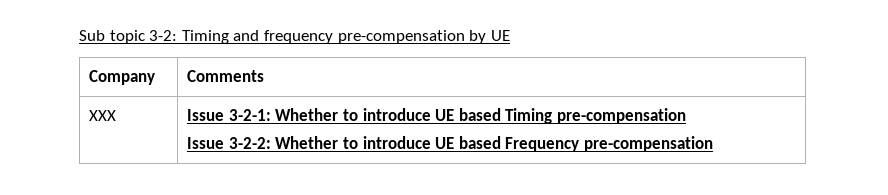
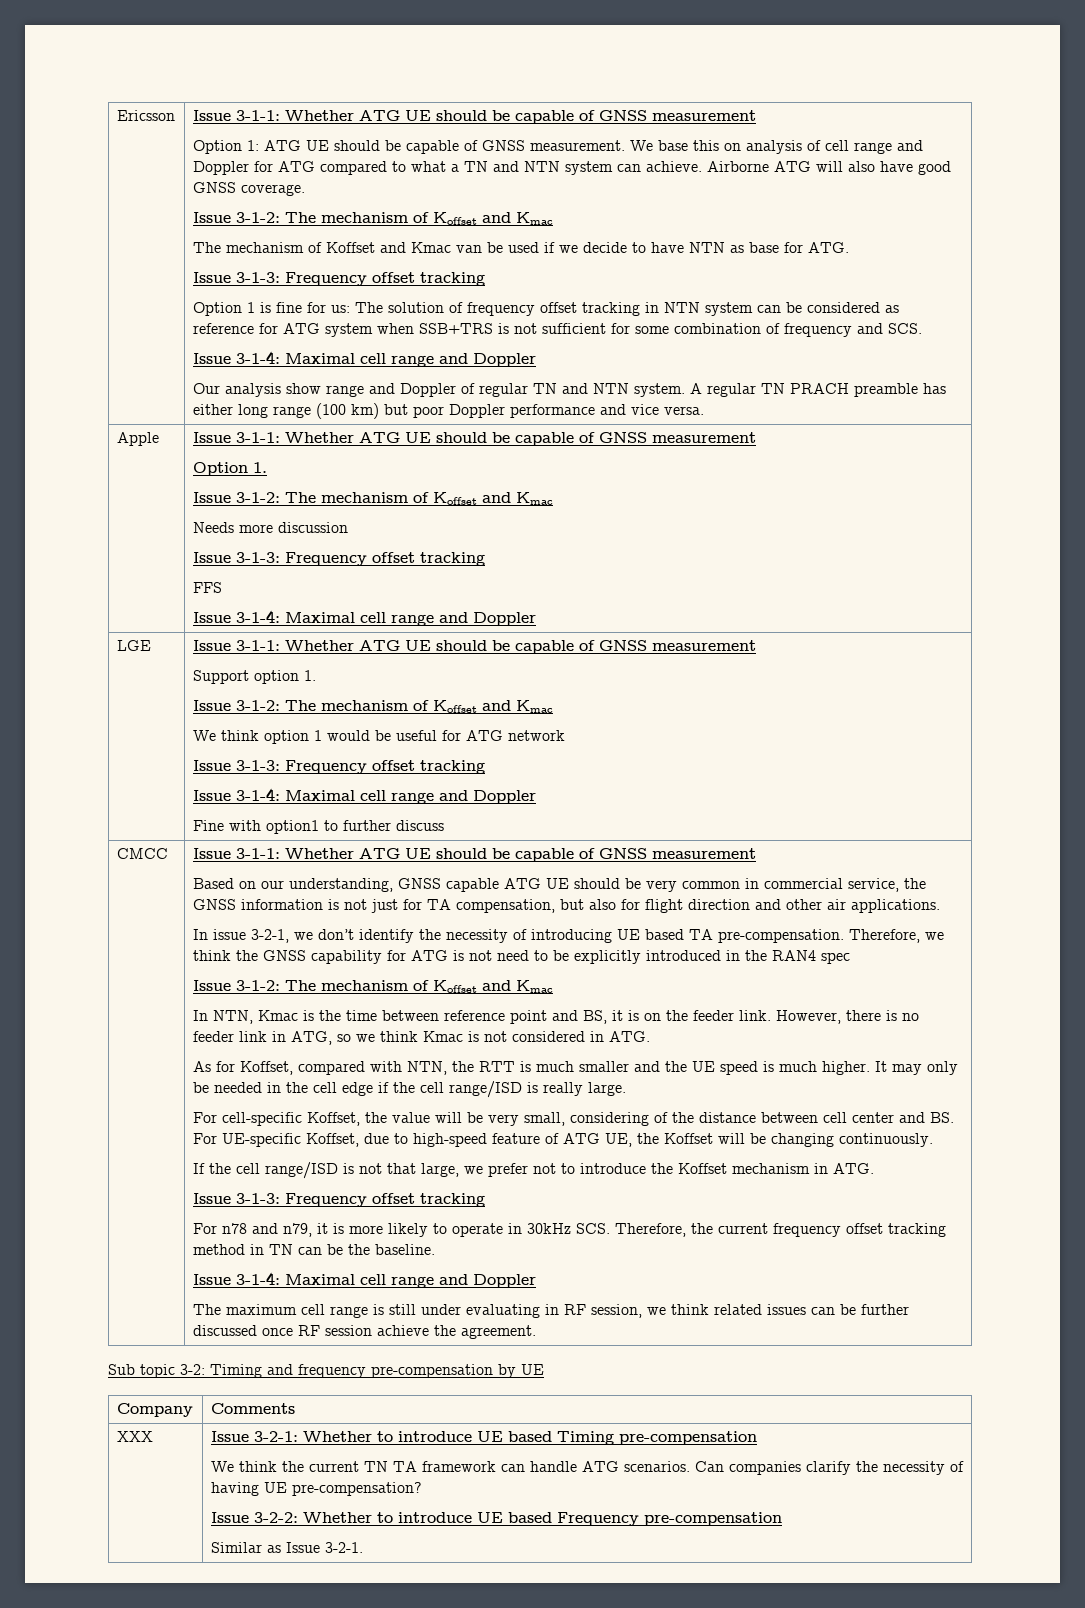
(79, 35) none -> [116,110,175,121] [192,110,756,124] [192,140,923,154] [192,161,951,175] [192,182,305,196] [192,212,553,226] [192,242,849,253] [192,272,485,286] [192,302,899,316] [192,323,922,337] [192,351,536,367] [192,383,946,397] [192,403,704,419] [116,432,159,446] [192,432,756,446] [192,462,267,476] [192,492,553,506] [192,522,348,533] [192,552,485,566] [192,582,222,593] [192,610,536,626] [116,640,151,651] [192,640,756,654] [192,670,316,684] [192,700,553,714] [192,730,565,744] [192,760,485,774] [192,788,536,804] [192,820,444,834] [116,848,168,859] [192,848,756,862] [192,878,926,892] [192,899,940,913] [192,929,944,943] [192,950,850,964] [192,980,553,994] [192,1010,919,1024] [192,1031,650,1045] [192,1061,958,1075] [192,1081,626,1098] [192,1112,954,1126] [192,1133,933,1147] [192,1162,874,1179] [192,1193,485,1207] [192,1223,946,1237] [192,1244,435,1255] [192,1272,536,1288] [192,1304,909,1318] [192,1325,536,1339] Ericsson | Issue 3-1-1: Whether ATG UE should be capable of GNSS measurement // Option 1: ATG UE should be capable of GNSS measurement. We base this on analysis of cell range and Doppler for ATG compared to what a TN and NTN system can achieve. Airborne ATG will also have good GNSS coverage. // Issue 3-1-2: The mechanism of Koffset and Kmac // The mechanism of Koffset and Kmac van be used if we decide to have NTN as base for ATG. // Issue 3-1-3: Frequency offset tracking // Option 1 is fine for us: The solution of frequency offset tracking in NTN system can be considered as reference for ATG system when SSB+TRS is not sufficient for some combination of frequency and SCS. // Issue 3-1-4: Maximal cell range and Doppler // Our analysis show range and Doppler of regular TN and NTN system. A regular TN PRACH preamble has either long range (100 km) but poor Doppler performance and vice versa. // Apple | Issue 3-1-1: Whether ATG UE should be capable of GNSS measurement // Option 1. // Issue 3-1-2: The mechanism of Koffset and Kmac // Needs more discussion // Issue 3-1-3: Frequency offset tracking // FFS // Issue 3-1-4: Maximal cell range and Doppler // LGE | Issue 3-1-1: Whether ATG UE should be capable of GNSS measurement // Support option 1. // Issue 3-1-2: The mechanism of Koffset and Kmac // We think option 1 would be useful for ATG network // Issue 3-1-3: Frequency offset tracking // Issue 3-1-4: Maximal cell range and Doppler // Fine with option1 to further discuss // CMCC | Issue 3-1-1: Whether ATG UE should be capable of GNSS measurement // Based on our understanding, GNSS capable ATG UE should be very common in commercial service, the GNSS information is not just for TA compensation, but also for flight direction and other air applications. // In issue 3-2-1, we don’t identify the necessity of introducing UE based TA pre-compensation. Therefore, we think the GNSS capability for ATG is not need to be explicitly introduced in the RAN4 spec // Issue 3-1-2: The mechanism of Koffset and Kmac // In NTN, Kmac is the time between reference point and BS, it is on the feeder link. However, there is no feeder link in ATG, so we think Kmac is not considered in ATG. // As for Koffset, compared with NTN, the RTT is much smaller and the UE speed is much higher. It may only be needed in the cell edge if the cell range/ISD is really large. // For cell-specific Koffset, the value will be very small, considering of the distance between cell center and BS. For UE-specific Koffset, due to high-speed feature of ATG UE, the Koffset will be changing continuously. // If the cell range/ISD is not that large, we prefer not to introduce the Koffset mechanism in ATG. // Issue 3-1-3: Frequency offset tracking // For n78 and n79, it is more likely to operate in 30kHz SCS. Therefore, the current frequency offset tracking method in TN can be the baseline. // Issue 3-1-4: Maximal cell range and Doppler // The maximum cell range is still under evaluating in RF session, we think related issues can be further discussed once RF session achieve the agreement. //
(686, 116) none -> [210,1461,964,1475] [210,1482,422,1496] // We think the current TN TA framework can handle ATG scenarios. Can companies clarify the necessity of having UE pre-compensation?
(713, 144) none -> [210,1542,363,1553] // Similar as Issue 3-2-1.

